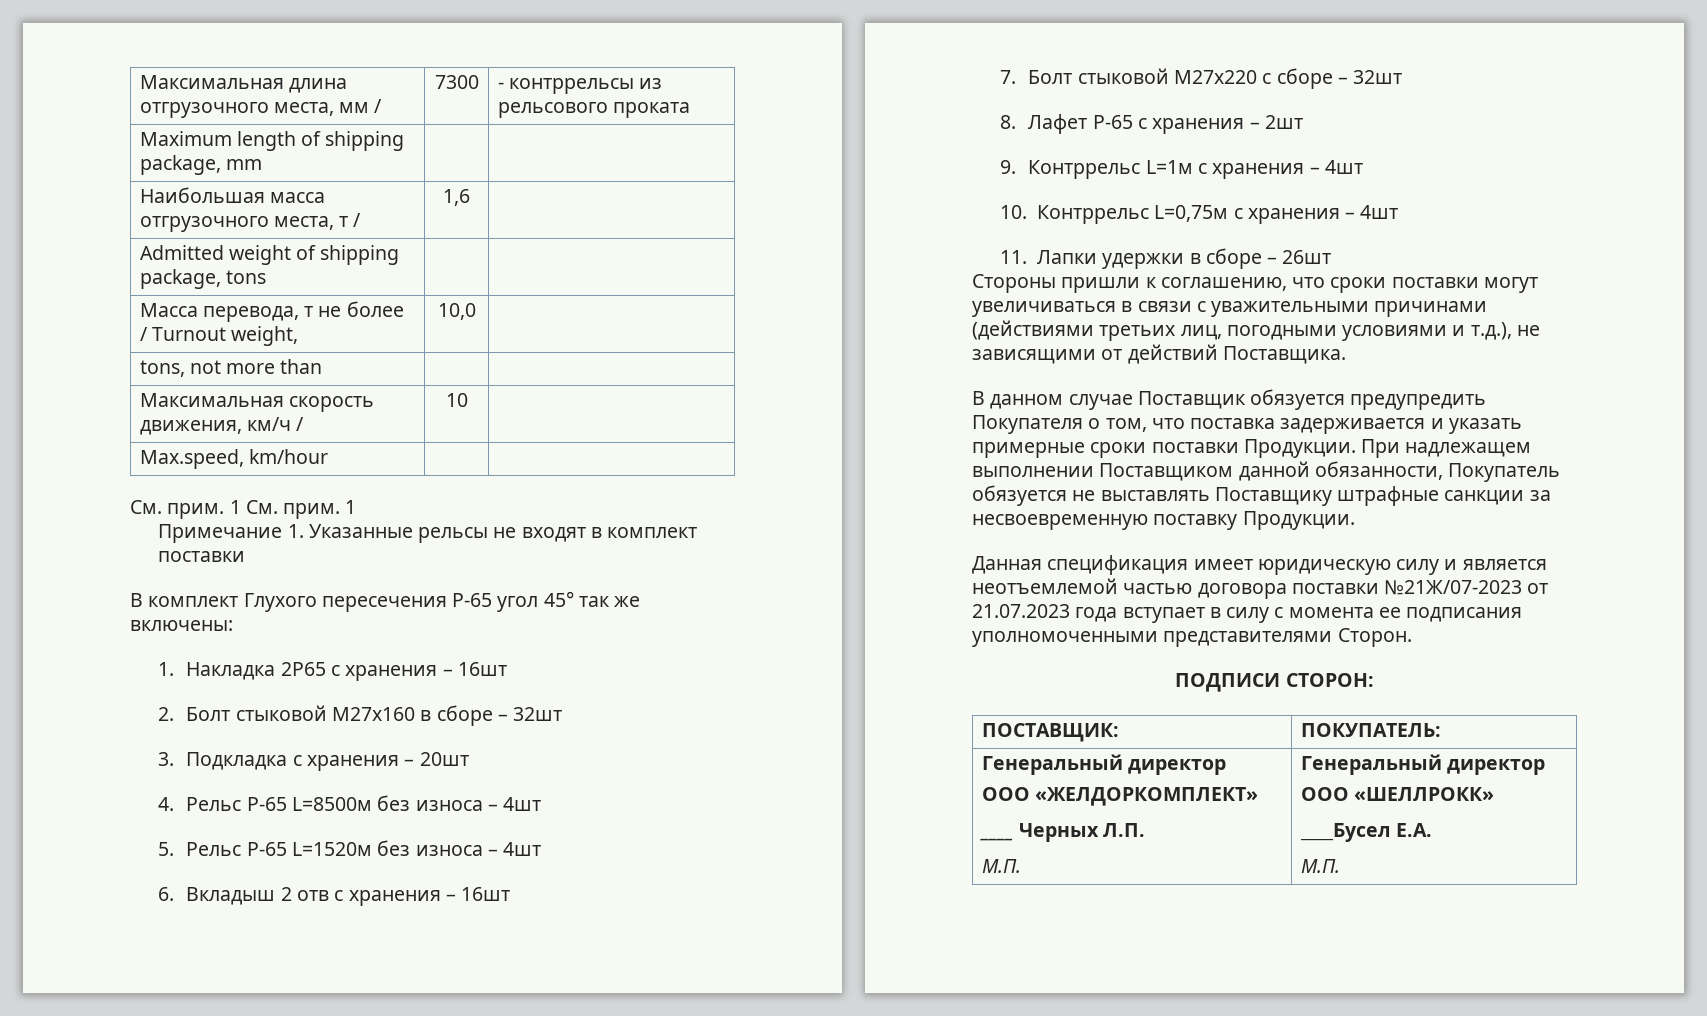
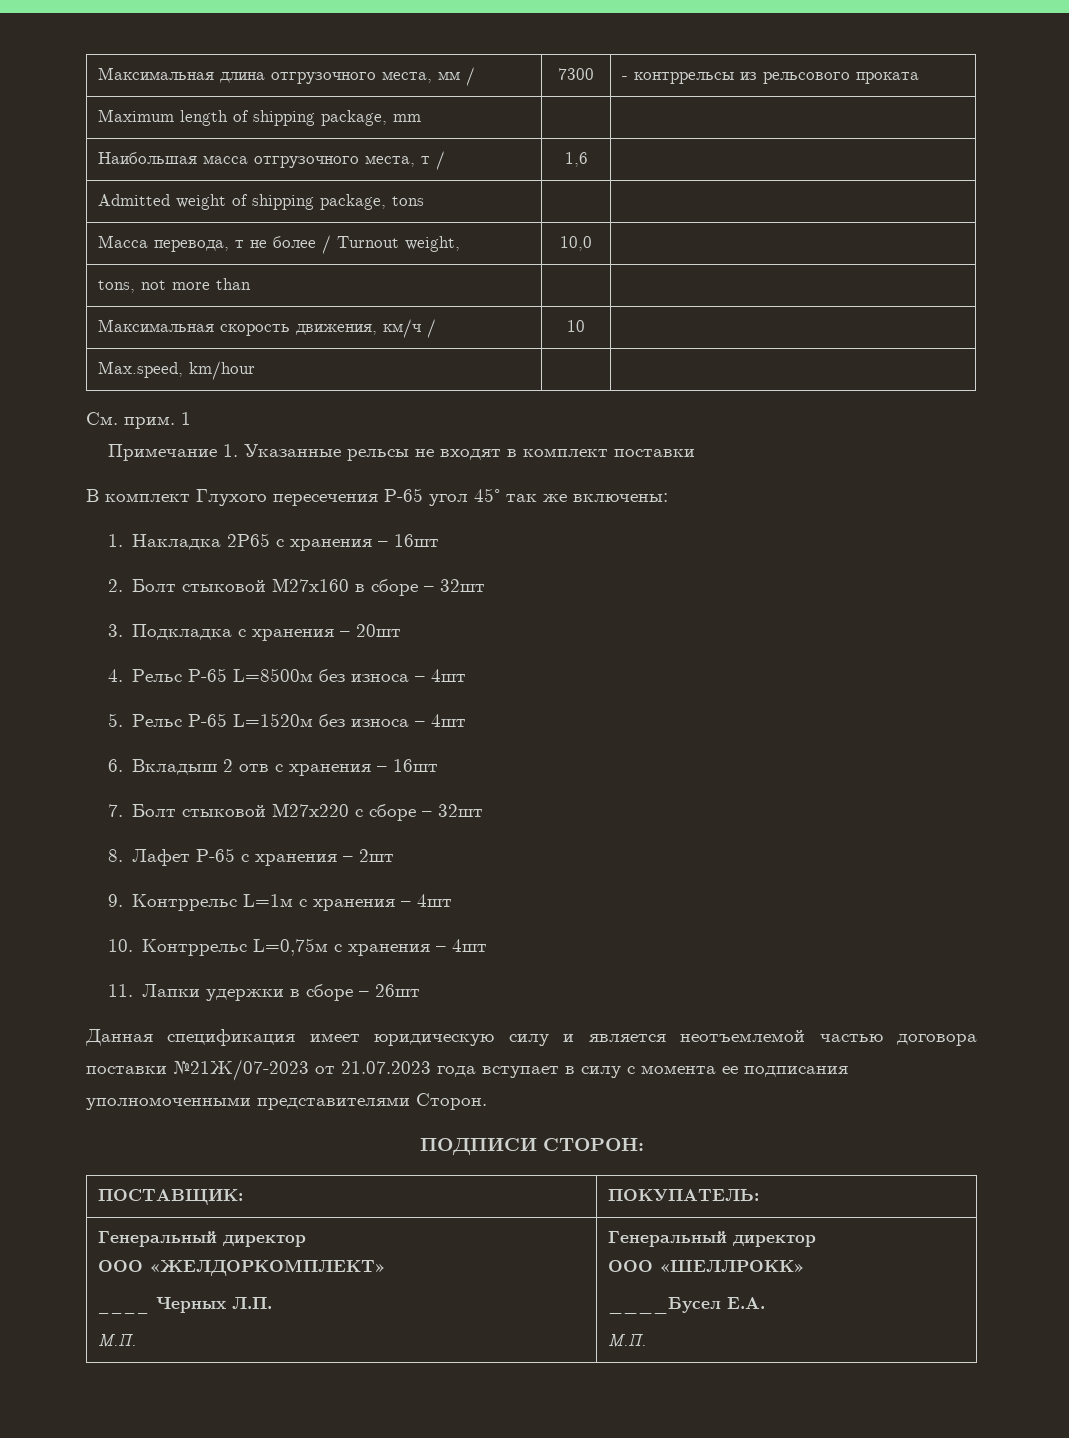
[245,500,357,519] См. прим. 1 -> (191, 418) none
[972,274,1538,293] [972,301,1488,317] [972,320,1540,341] [972,344,1346,364] [972,389,1487,410] [972,415,1522,434] [972,439,1532,458] [972,461,1561,482] [972,485,1551,506] [972,511,1355,530] // Стороны пришли к соглашению, что сроки поставки могут увеличиваться в связи с уважительными причинами (действиями третьих лиц, погодными условиями и т.д.), не зависящими от действий Поставщика. // В данном случае Поставщик обязуется предупредить Покупателя о том, что поставка задерживается и указать примерные сроки поставки Продукции. При надлежащем выполнении Поставщиком данной обязанности, Покупатель обязуется не выставлять Поставщику штрафные санкции за несвоевременную поставку Продукции. -> (421, 990) none

